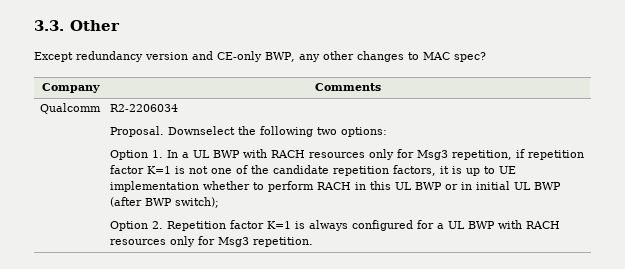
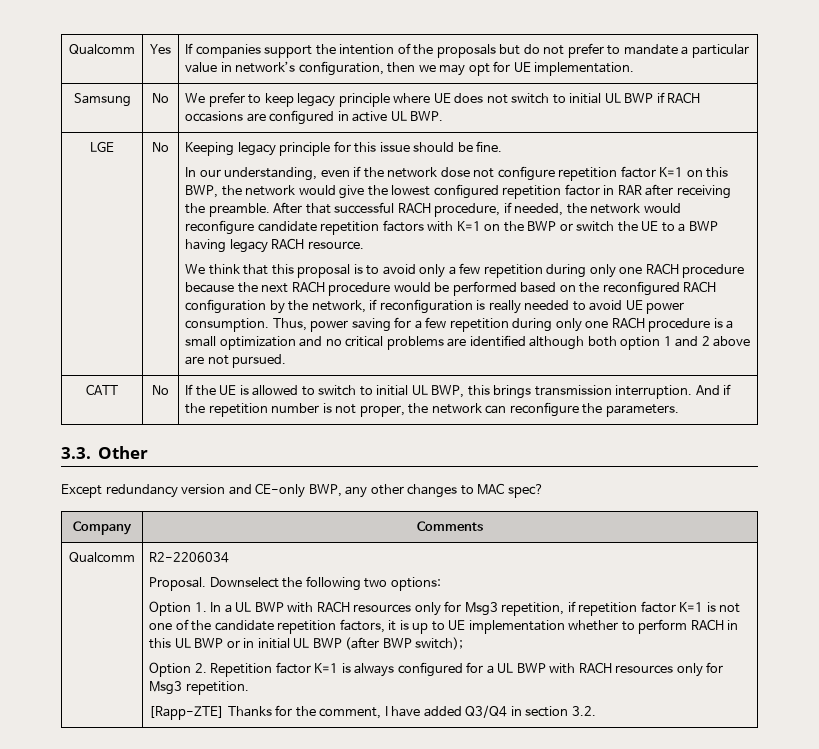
(34, 25) none -> [69,44,135,55] [150,44,171,54] [185,43,749,58] [185,61,635,76] [73,93,131,107] [152,93,169,103] [185,92,701,107] [185,110,444,125] [90,141,114,152] [152,142,169,152] [185,141,503,156] [185,166,729,181] [185,184,731,199] [185,202,681,217] [185,220,718,235] [185,238,364,253] [185,263,745,278] [185,281,717,296] [185,299,685,314] [185,317,734,332] [185,335,751,350] [185,354,287,368] [86,384,118,395] [152,385,169,395] [185,384,732,399] [185,402,679,417] Qualcomm | Yes | If companies support the intention of the proposals but do not prefer to mandate a particular value in network’s configuration, then we may opt for UE implementation. // Samsung | No | We prefer to keep legacy principle where UE does not switch to initial UL BWP if RACH occasions are configured in active UL BWP. // LGE | No | Keeping legacy principle for this issue should be fine. // In our understanding, even if the network dose not configure repetition factor K=1 on this BWP, the network would give the lowest configured repetition factor in RAR after receiving the preamble. After that successful RACH procedure, if needed, the network would reconfigure candidate repetition factors with K=1 on the BWP or switch the UE to a BWP having legacy RACH resource. // We think that this proposal is to avoid only a few repetition during only one RACH procedure because the next RACH procedure would be performed based on the reconfigured RACH configuration by the network, if reconfiguration is really needed to avoid UE power consumption. Thus, power saving for a few repetition during only one RACH procedure is a small optimization and no critical problems are identified although both option 1 and 2 above are not pursued. // CATT | No | If the UE is allowed to switch to initial UL BWP, this brings transmission interruption. And if the repetition number is not proper, the network can reconfigure the parameters. //
(314, 242) none -> [149,705,596,720] // [Rapp-ZTE] Thanks for the comment, I have added Q3/Q4 in section 3.2.

